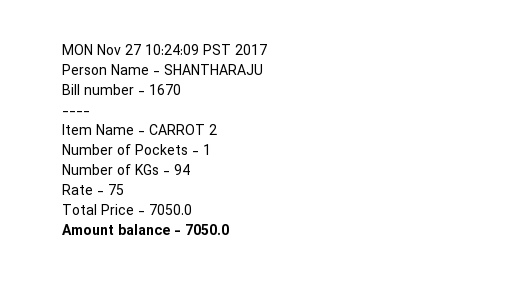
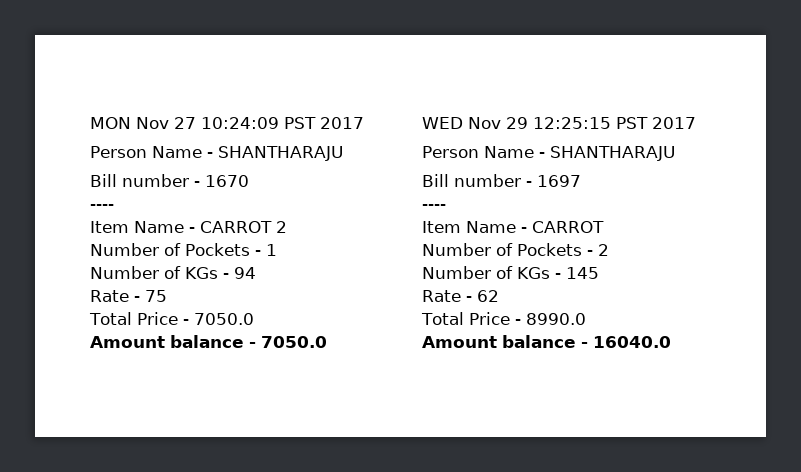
(229, 229) none -> [422,117,696,129] [422,146,675,161] [422,174,581,187] [422,204,446,210] [422,221,604,233] [422,243,609,256] [422,266,599,279] [422,290,499,302] [421,312,586,325] [422,335,671,348] // WED Nov 29 12:25:15 PST 2017 // Person Name - SHANTHARAJU // Bill number - 1697 // ---- // Item Name - CARROT // Number of Pockets - 2 // Number of KGs - 145 // Rate - 62 // Total Price - 8990.0 // Amount balance - 16040.0

